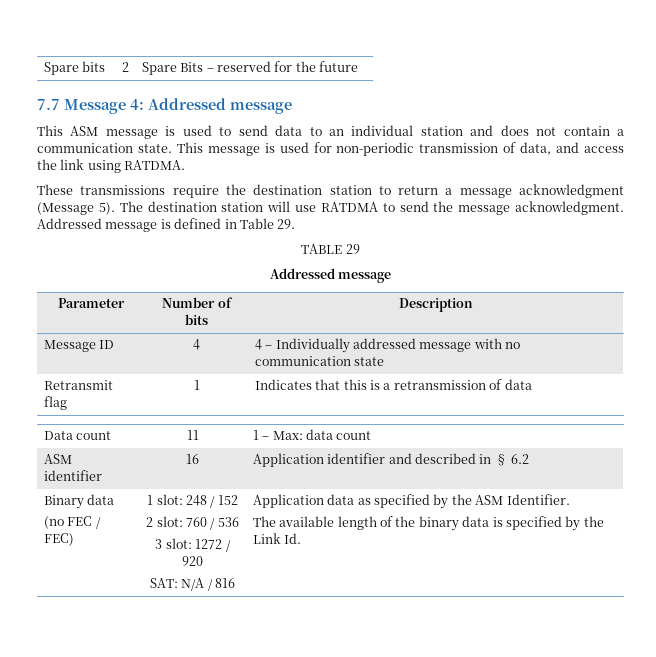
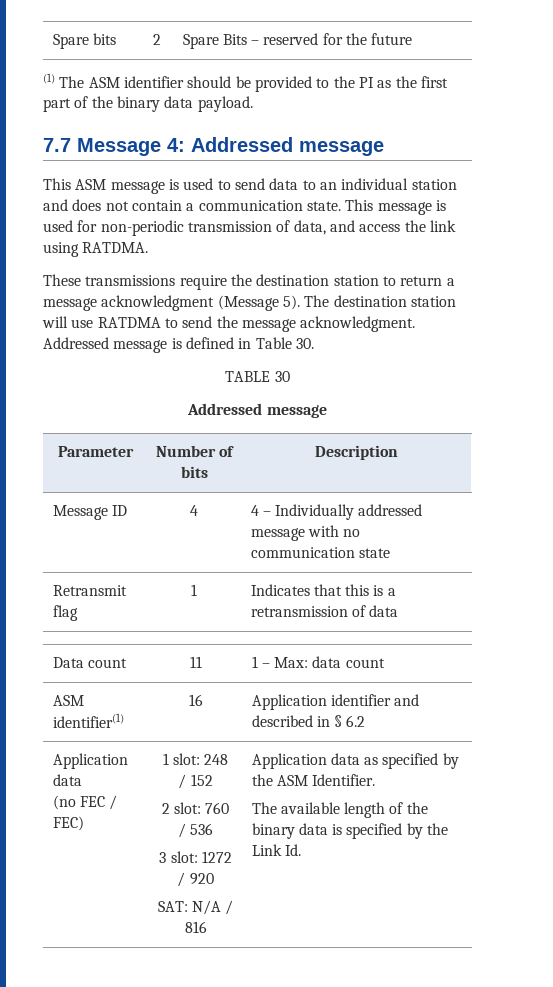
(359, 66) none -> [43,73,448,92] [43,96,253,112] // (1) The ASM identifier should be provided to the PI as the first part of the binary data payload.
[277,219,296,229] 29. -> [295,338,314,349] 30.
[345,244,360,254] 29 -> [274,371,290,382] 30
[43,470,102,481] identifier -> [52,713,124,728] identifier(1)
[43,495,84,509] Binary -> [52,753,128,769] Application

